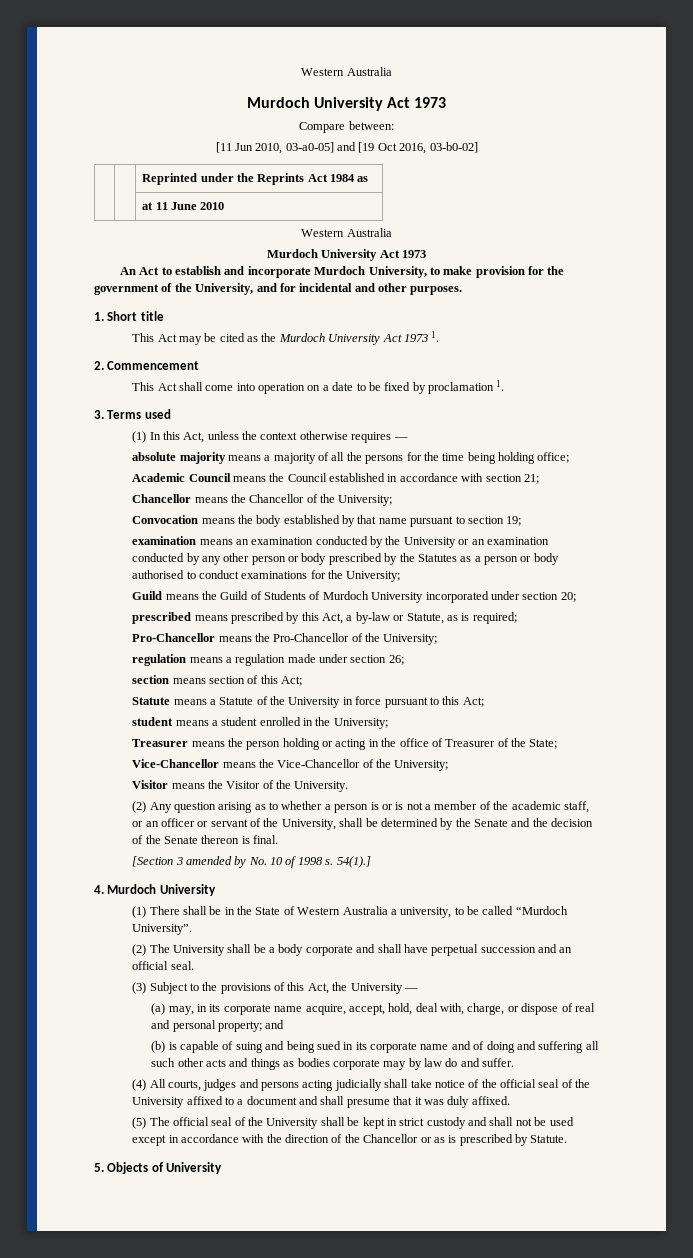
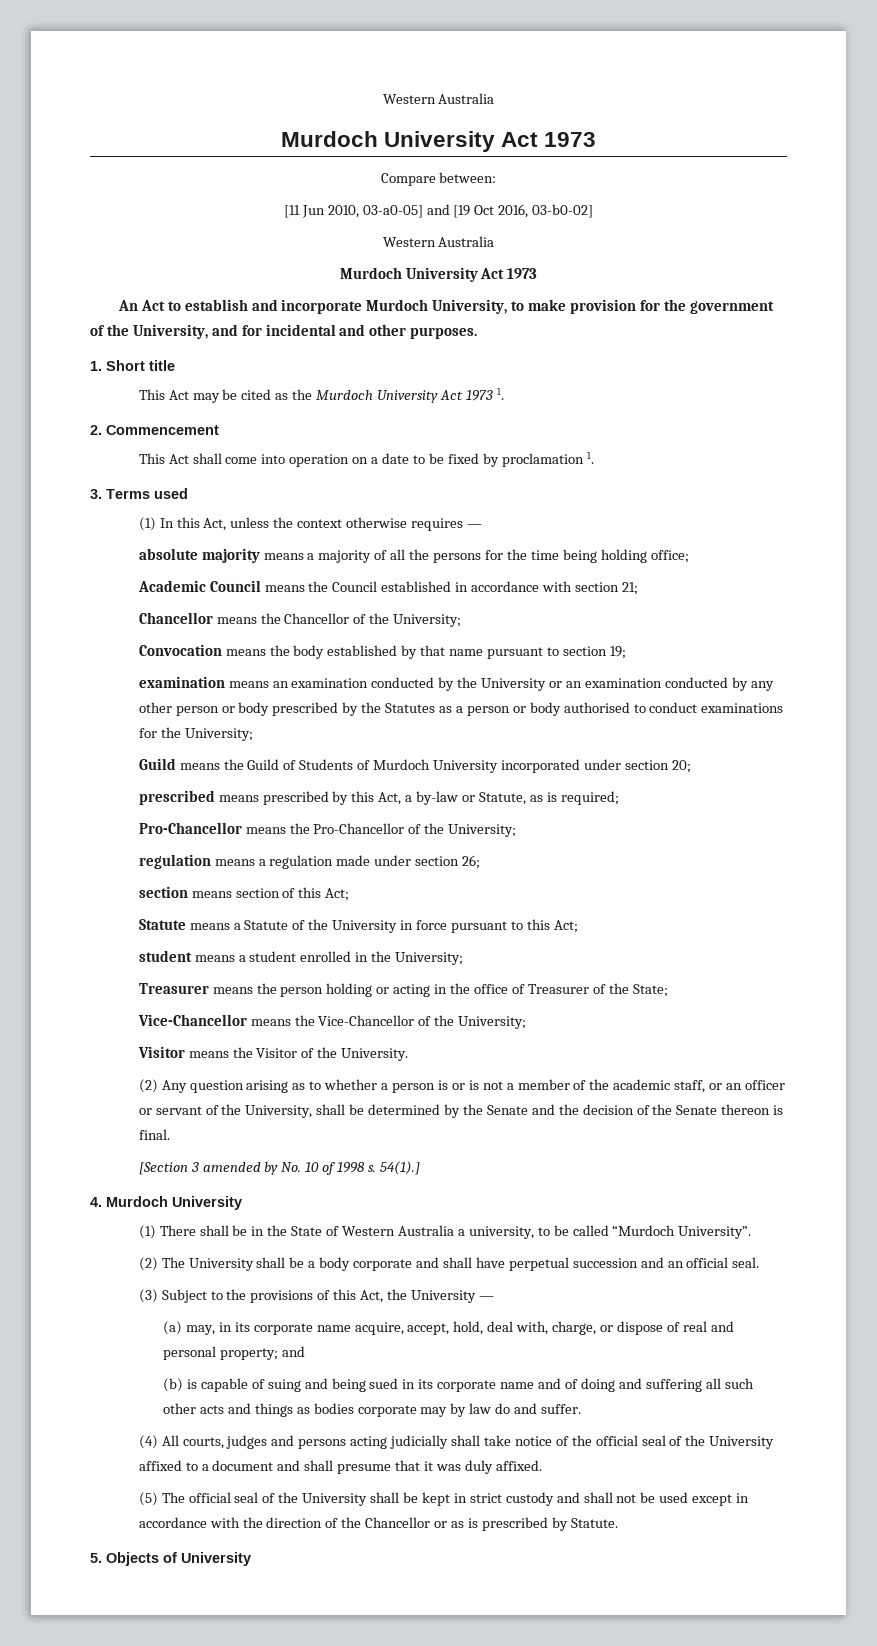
[142,173,369,185] [142,202,225,210] // | | Reprinted under the Reprints Act 1984 as // | | at 11 June 2010 -> (594, 211) none

